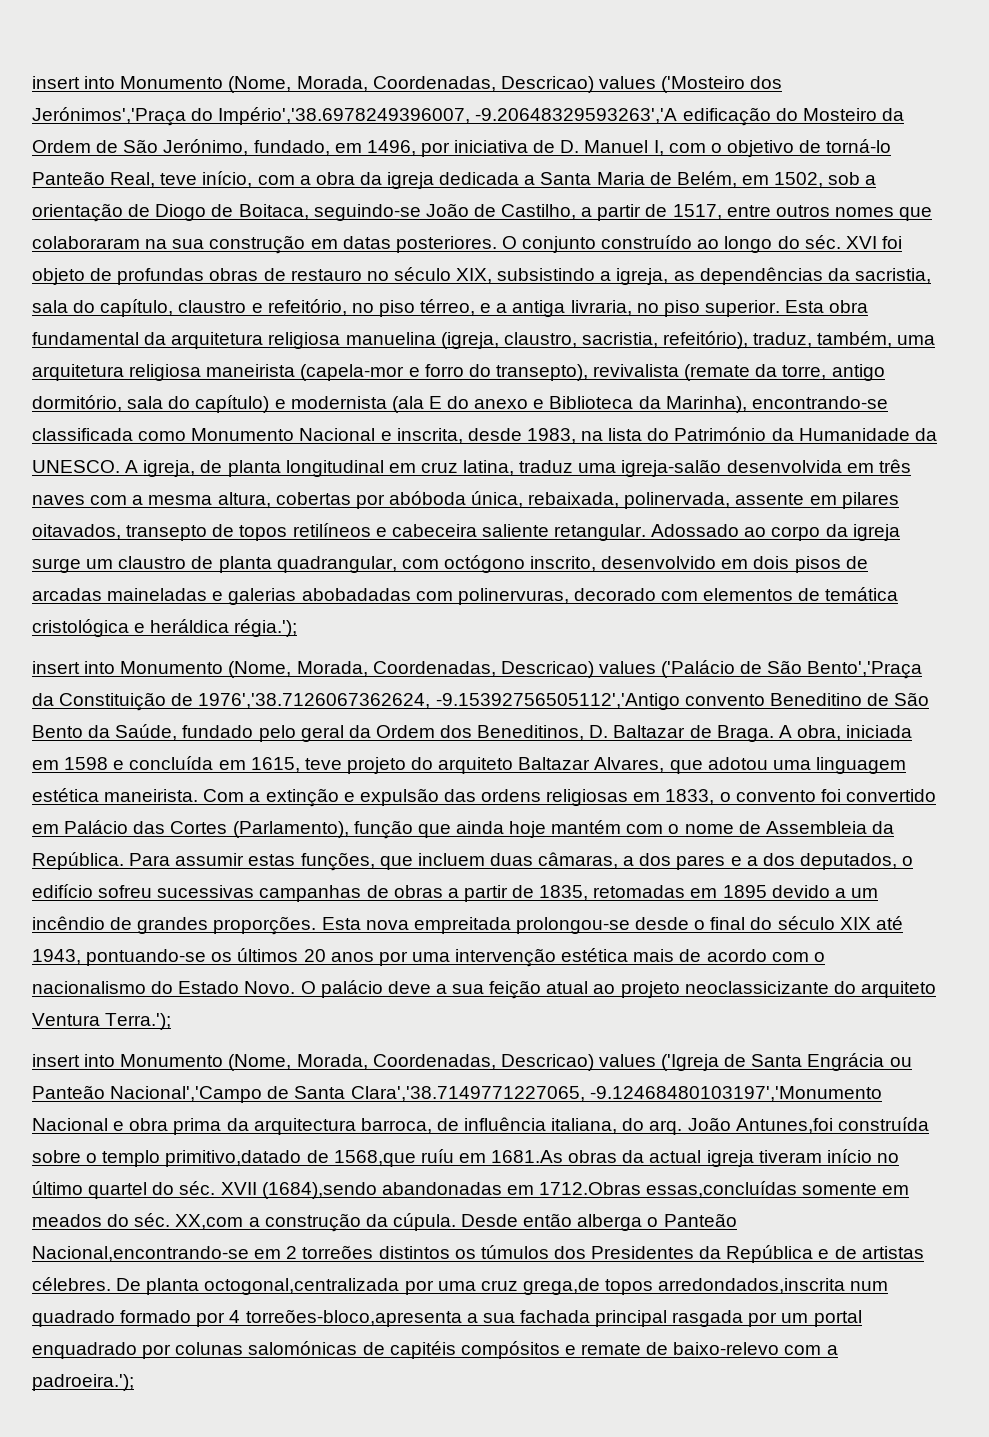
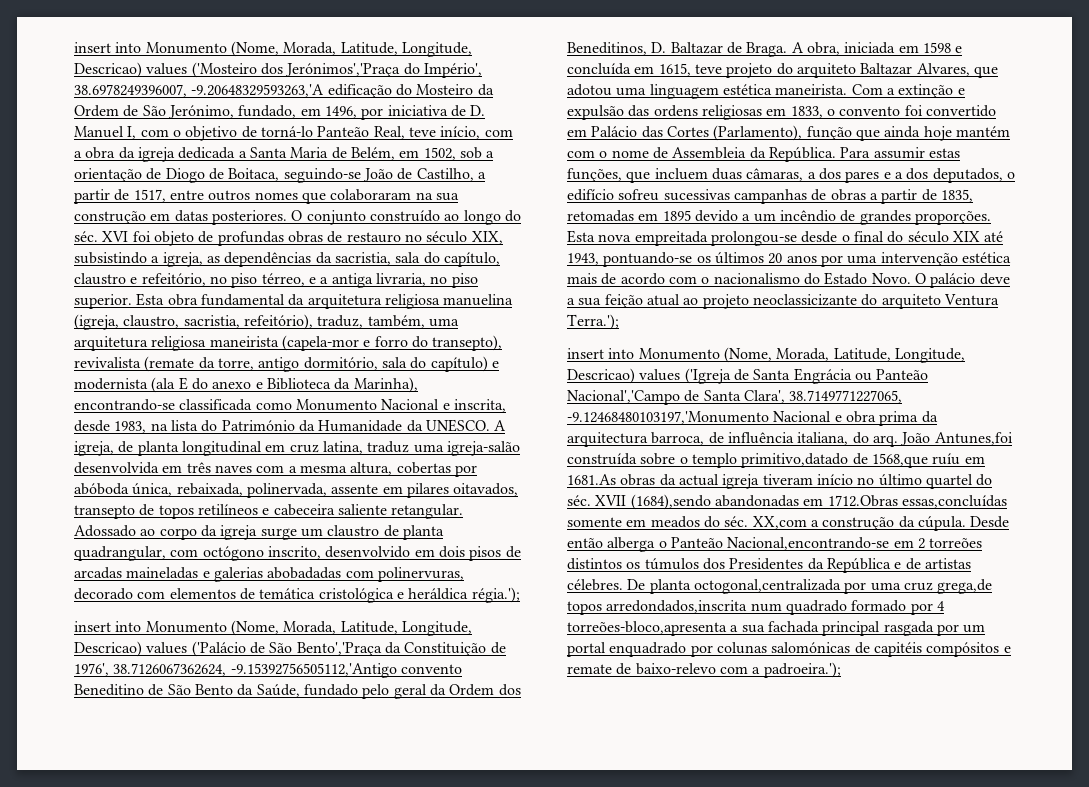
[32,76,496,93] insert into Monumento (Nome, Morada, Coordenadas, -> [74,41,472,57] insert into Monumento (Nome, Morada, Latitude, Longitude,
[218,107,678,125] Império','38.6978249396007, -9.20648329593263','A -> [423,63,482,78] [74,84,325,97] Império', 38.6978249396007, -9.20648329593263,'A
[372,661,496,677] Coordenadas, -> [340,621,472,636] Latitude, Longitude,
[198,693,680,710] 1976','38.7126067362624, -9.15392756505112','Antigo -> [74,663,397,678] 1976', 38.7126067362624, -9.15392756505112,'Antigo
[372,1054,496,1070] Coordenadas, -> [833,348,965,363] Latitude, Longitude,
[350,1086,882,1102] Clara','38.7149771227065, -9.12468480103197','Monumento -> [743,390,903,403] [567,411,769,424] Clara', 38.7149771227065, -9.12468480103197,'Monumento

